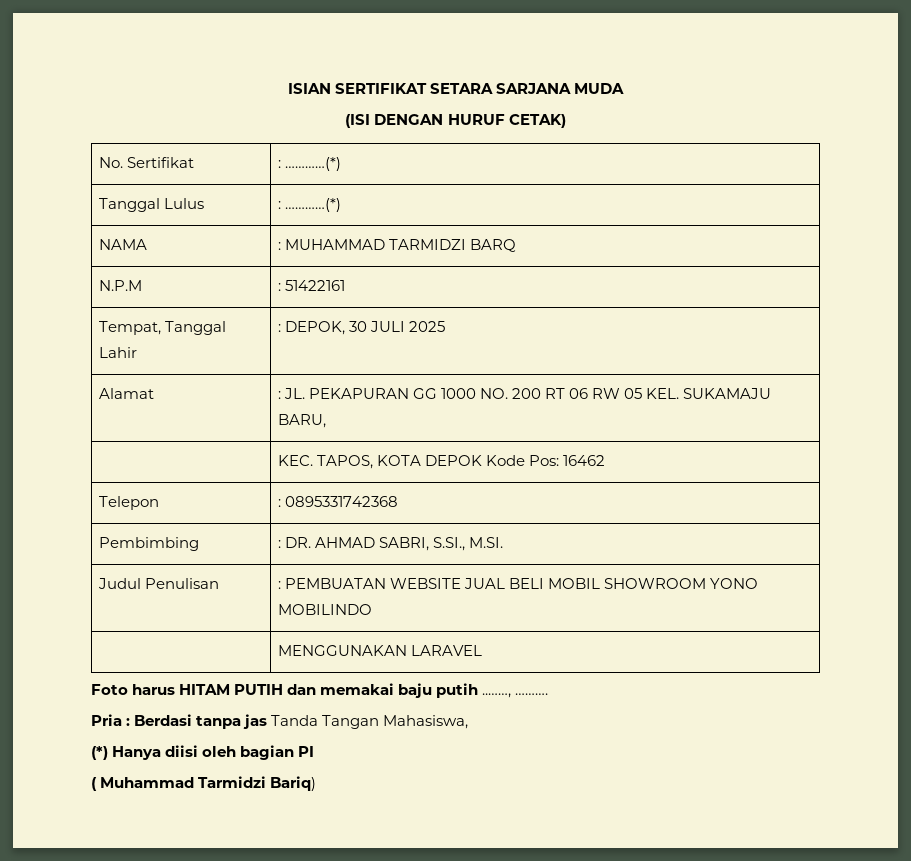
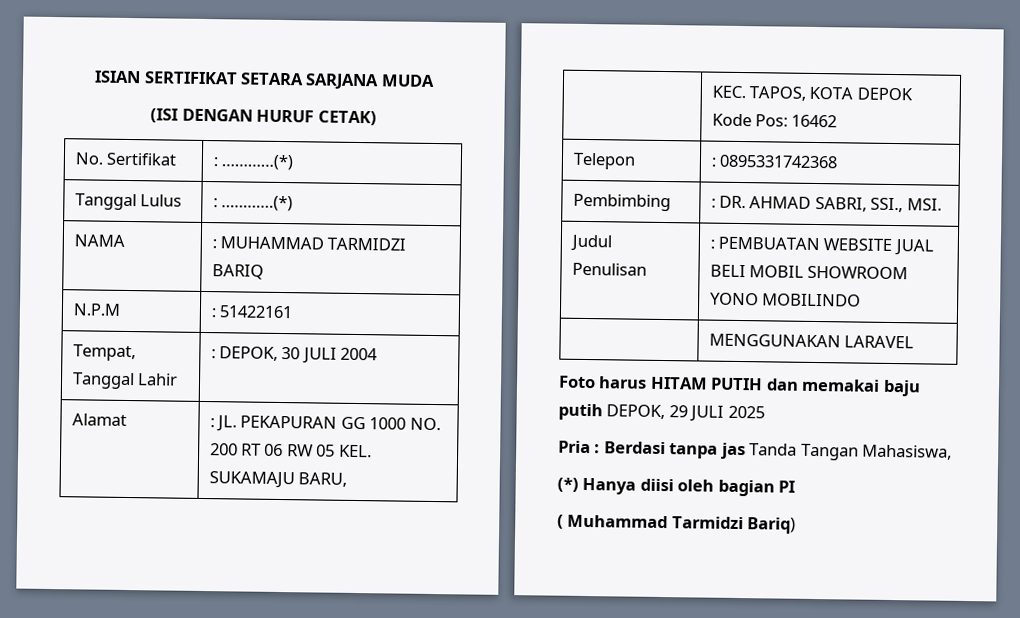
[469,239,516,252] BARQ -> [211,264,264,280] BARIQ
[408,321,445,332] 2025 -> [340,347,379,361] 2004
[432,537,503,551] S.SI., M.SI. -> [870,197,942,213] SSI., MSI.
[482,693,549,698] ..……, ………. -> [606,404,765,422] DEPOK, 29 JULI 2025

